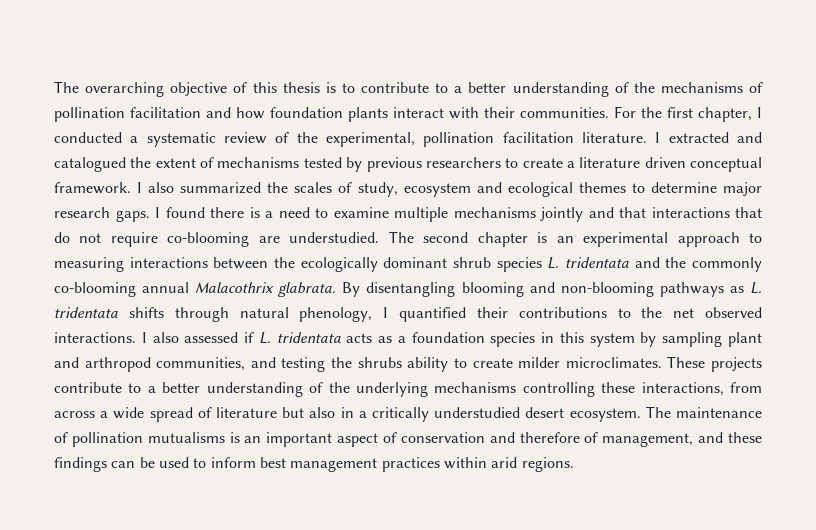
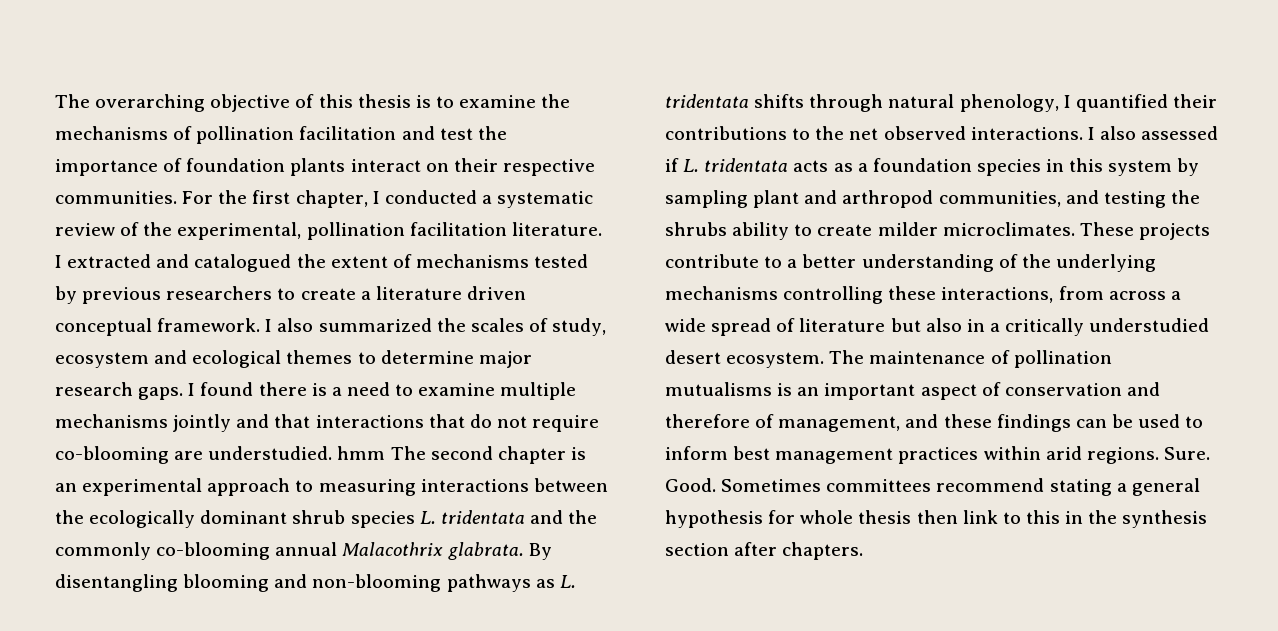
[361,82,629,97] contribute to a better understanding of -> [459,95,537,108] examine
[236,107,515,122] how foundation plants interact with their -> [439,126,507,140] [55,158,595,176] test the importance of foundation plants interact on their respective
(380, 237) none -> [337,446,386,460] hmm
(574, 464) none -> [1163,447,1210,460] [665,478,1200,496] [665,510,1208,528] [665,542,864,560] Sure. Good. Sometimes committees recommend stating a general hypothesis for whole thesis then link to this in the synthesis section after chapters.

